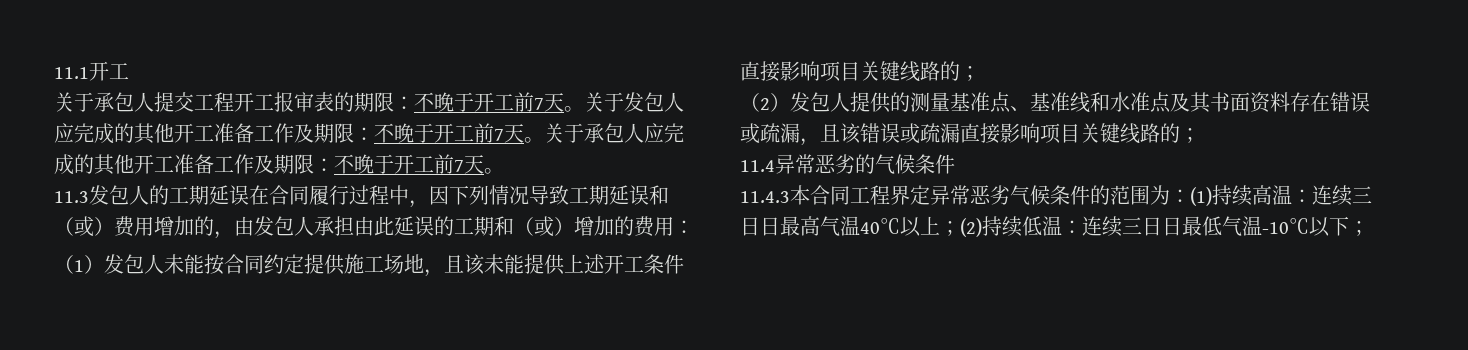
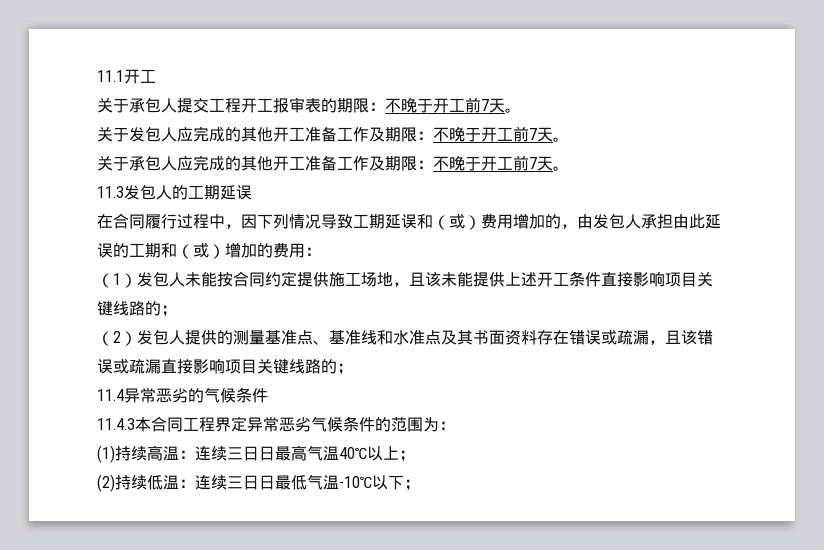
(584, 109) none -> (521, 110) //
(544, 140) none -> (569, 139) //
(249, 195) none -> (252, 192) //
(1190, 196) none -> (455, 425) //
(960, 228) none -> (415, 456) //

